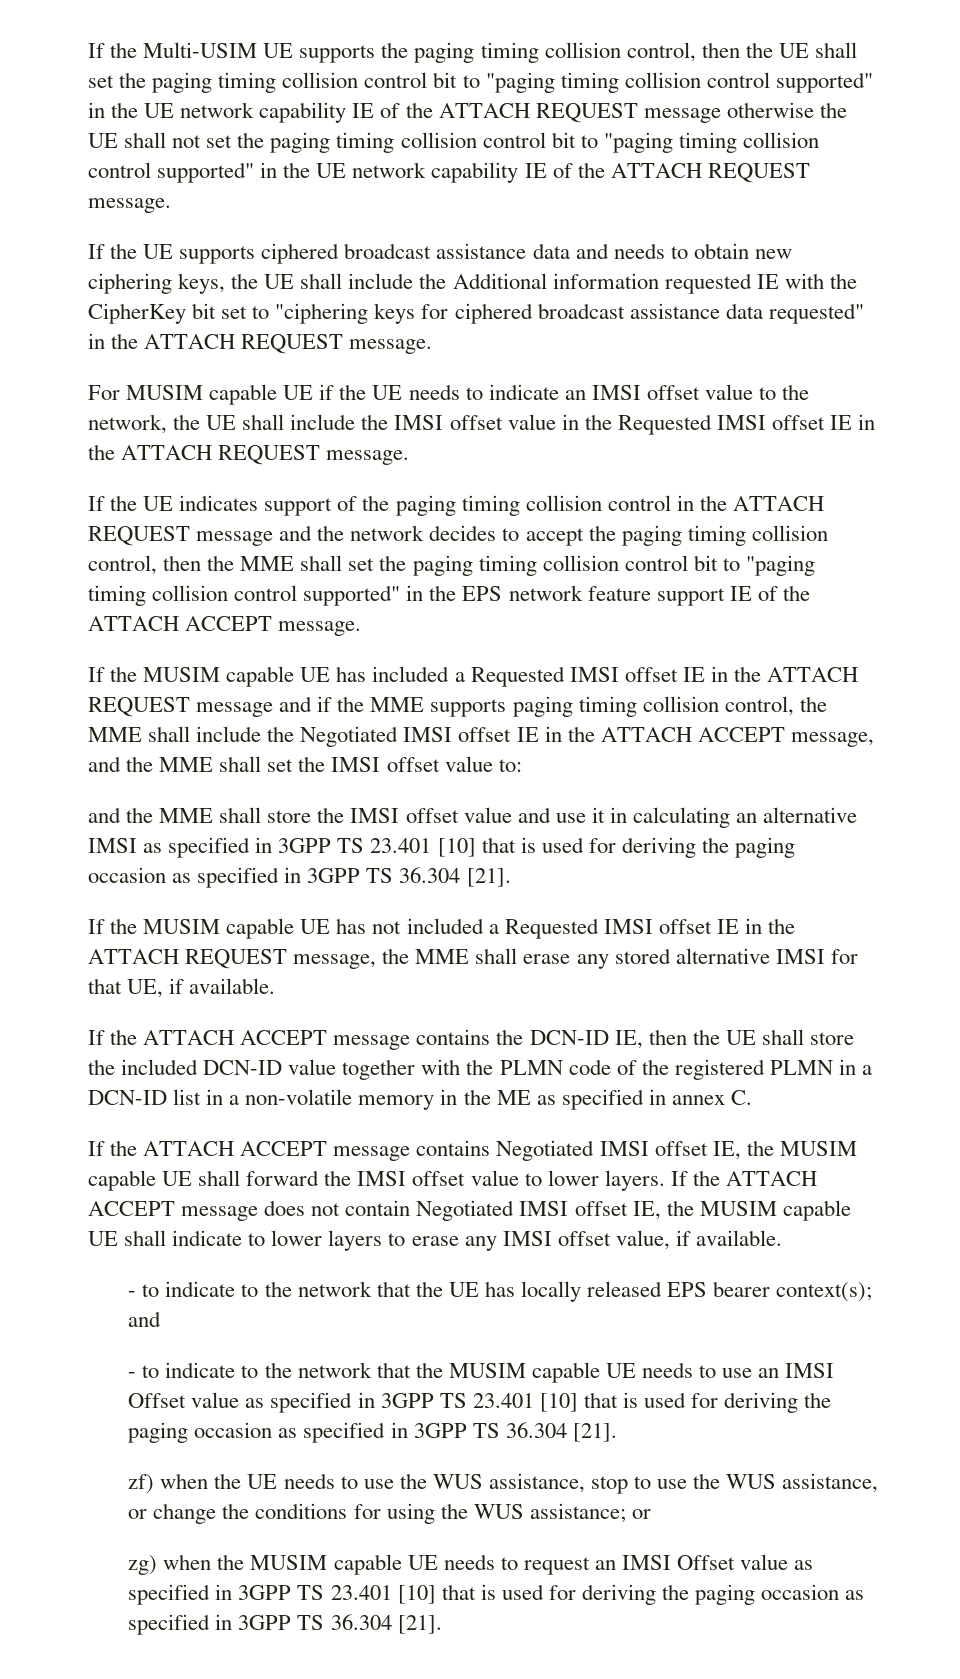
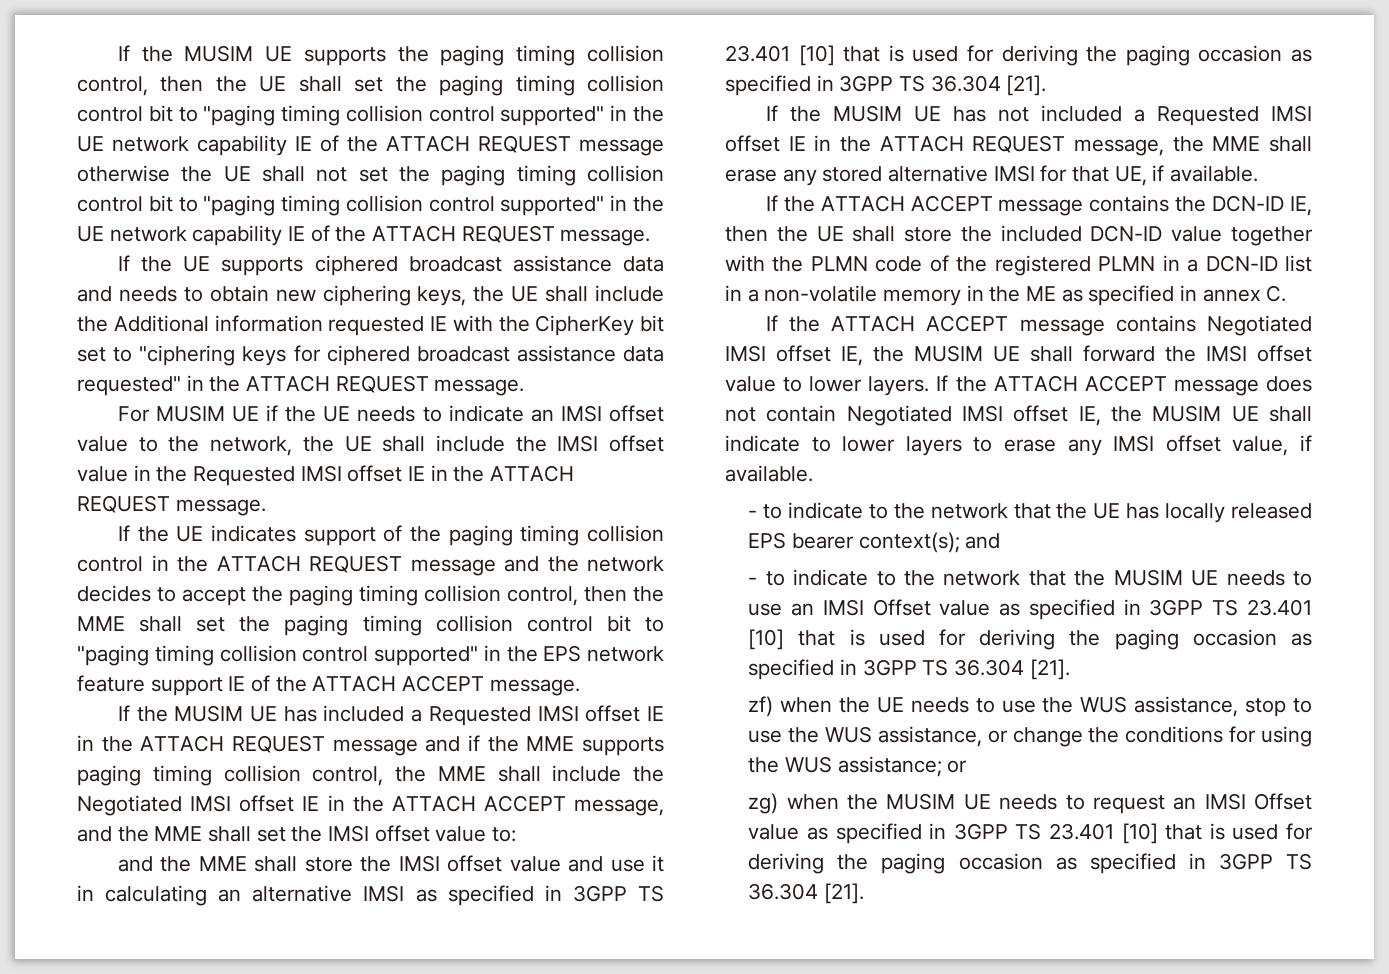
[88,42,258,58] If the Multi-USIM -> [117,45,254,62] If the MUSIM
[209,384,278,405] capable -> (225, 413) none
[226,666,295,687] capable -> (244, 713) none
[226,918,295,939] capable -> (902, 113) none
[88,1170,156,1191] capable -> (983, 353) none
[782,1200,851,1221] capable -> (1222, 413) none
[531,1362,600,1383] capable -> (1183, 577) none
[333,1554,402,1575] capable -> (956, 801) none

